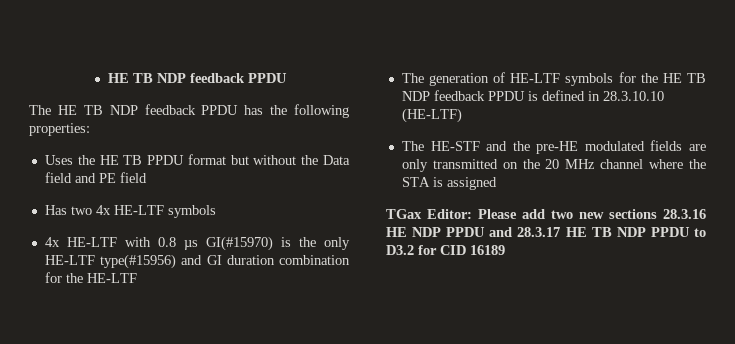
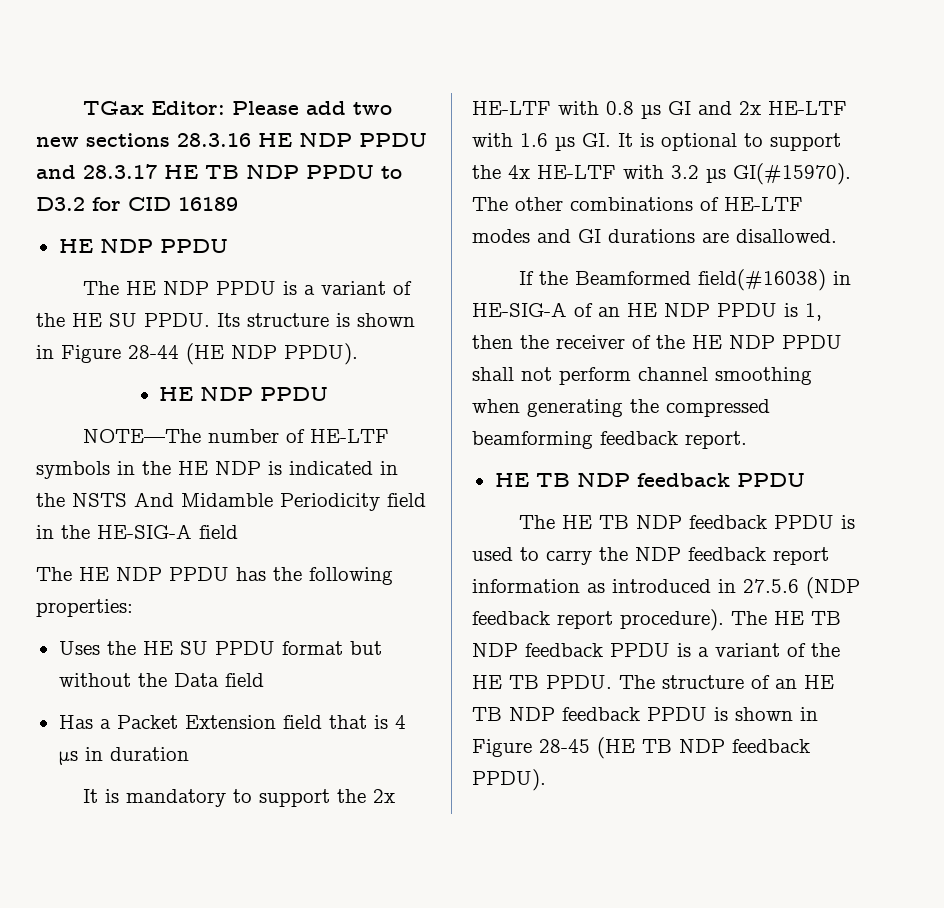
[107,73,287,83] [29,104,349,118] [29,123,90,136] [44,154,350,165] [44,172,147,183] [44,205,216,218] [44,236,350,251] [44,254,351,269] [44,272,137,283] [401,72,706,86] [401,90,664,101] [401,108,462,123] [401,140,706,154] [401,159,706,172] [401,177,497,190] HE TB NDP feedback PPDU // The HE TB NDP feedback PPDU has the following properties: // Uses the HE TB PPDU format but without the Data field and PE field // Has two 4x HE-LTF symbols // 4x HE-LTF with 0.8 µs GI(#15970) is the only HE-LTF type(#15956) and GI duration combination for the HE-LTF // The generation of HE-LTF symbols for the HE TB NDP feedback PPDU is defined in 28.3.10.10 (HE-LTF) // The HE-STF and the pre-HE modulated fields are only transmitted on the 20 MHz channel where the STA is assigned // -> (82, 108) none
(505, 250) none -> [58,238,228,253] [82,281,412,295] [36,313,415,327] [36,343,358,365] [159,386,329,401] [82,429,389,443] [36,461,398,479] [36,492,426,511] [36,524,238,539] [36,567,393,585] [36,599,133,617] [58,641,382,655] [58,673,264,687] [58,715,406,729] [58,747,189,765] [82,789,395,807] [472,101,847,119] [472,133,841,151] [472,163,851,185] [472,197,803,211] [472,229,837,243] [518,269,851,291] [472,302,822,321] [472,335,842,349] [472,367,812,385] [472,399,770,417] [472,431,747,449] [494,472,805,487] [518,515,855,529] [472,547,829,565] [472,577,860,599] [472,609,841,631] [472,643,840,657] [472,675,834,689] [472,707,818,721] [472,737,810,759] [472,769,546,791] // HE NDP PPDU // The HE NDP PPDU is a variant of the HE SU PPDU. Its structure is shown in Figure 28-44 (HE NDP PPDU). // HE NDP PPDU // NOTE—The number of HE-LTF symbols in the HE NDP is indicated in the NSTS And Midamble Periodicity field in the HE-SIG-A field // The HE NDP PPDU has the following properties: // Uses the HE SU PPDU format but without the Data field // Has a Packet Extension field that is 4 μs in duration // It is mandatory to support the 2x HE-LTF with 0.8 µs GI and 2x HE-LTF with 1.6 µs GI. It is optional to support the 4x HE-LTF with 3.2 µs GI(#15970). The other combinations of HE-LTF modes and GI durations are disallowed. // If the Beamformed field(#16038) in HE-SIG-A of an HE NDP PPDU is 1, then the receiver of the HE NDP PPDU shall not perform channel smoothing when generating the compressed beamforming feedback report. // HE TB NDP feedback PPDU // The HE TB NDP feedback PPDU is used to carry the NDP feedback report information as introduced in 27.5.6 (NDP feedback report procedure). The HE TB NDP feedback PPDU is a variant of the HE TB PPDU. The structure of an HE TB NDP feedback PPDU is shown in Figure 28-45 (HE TB NDP feedback PPDU).

